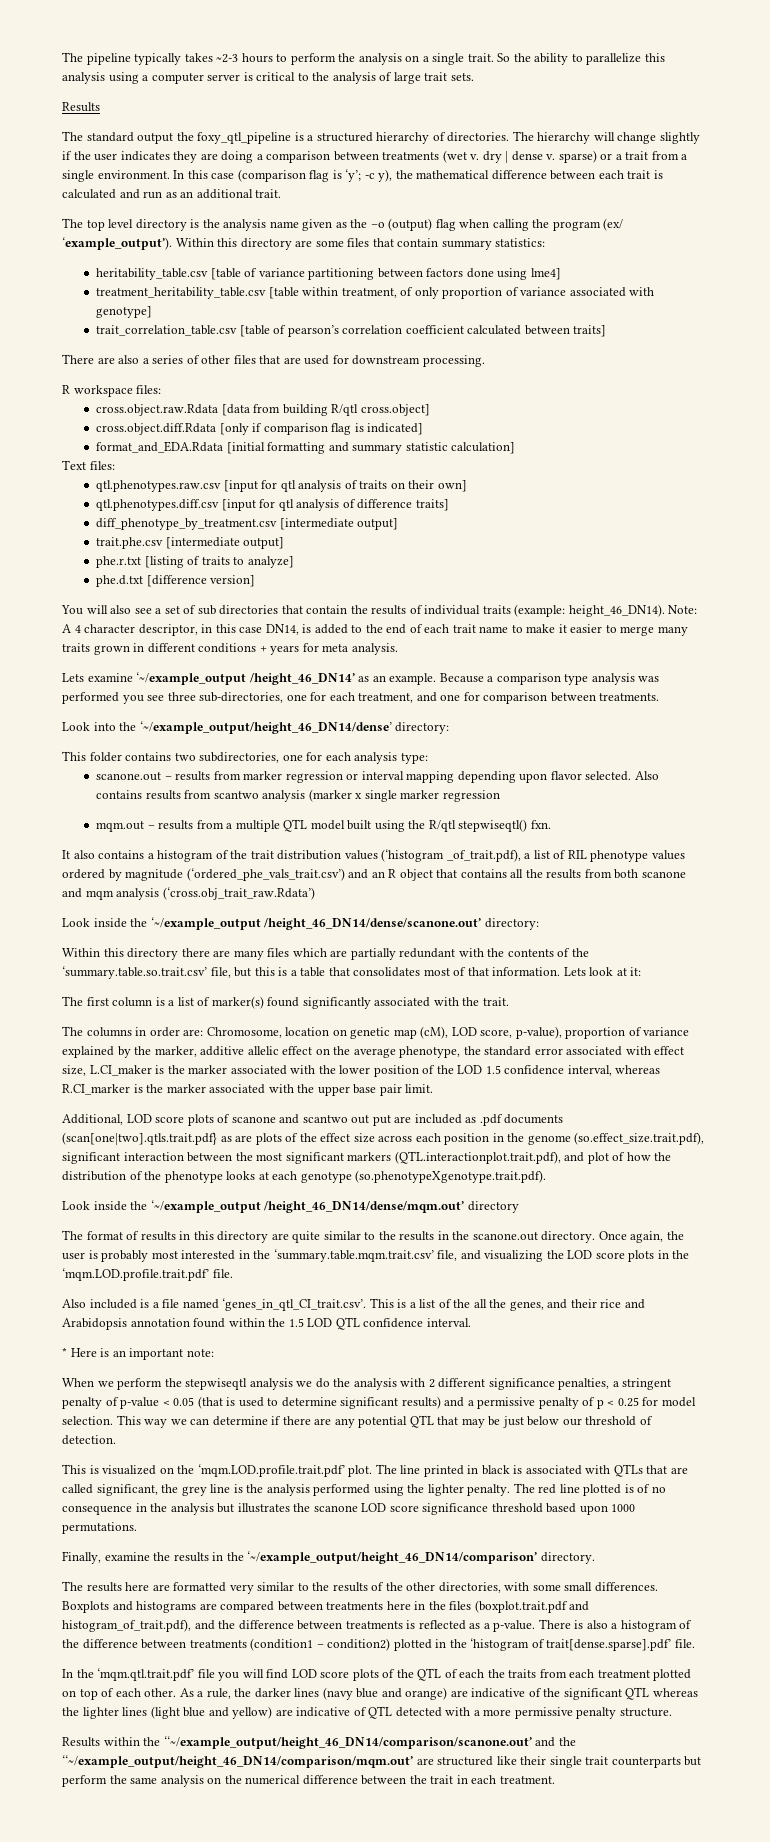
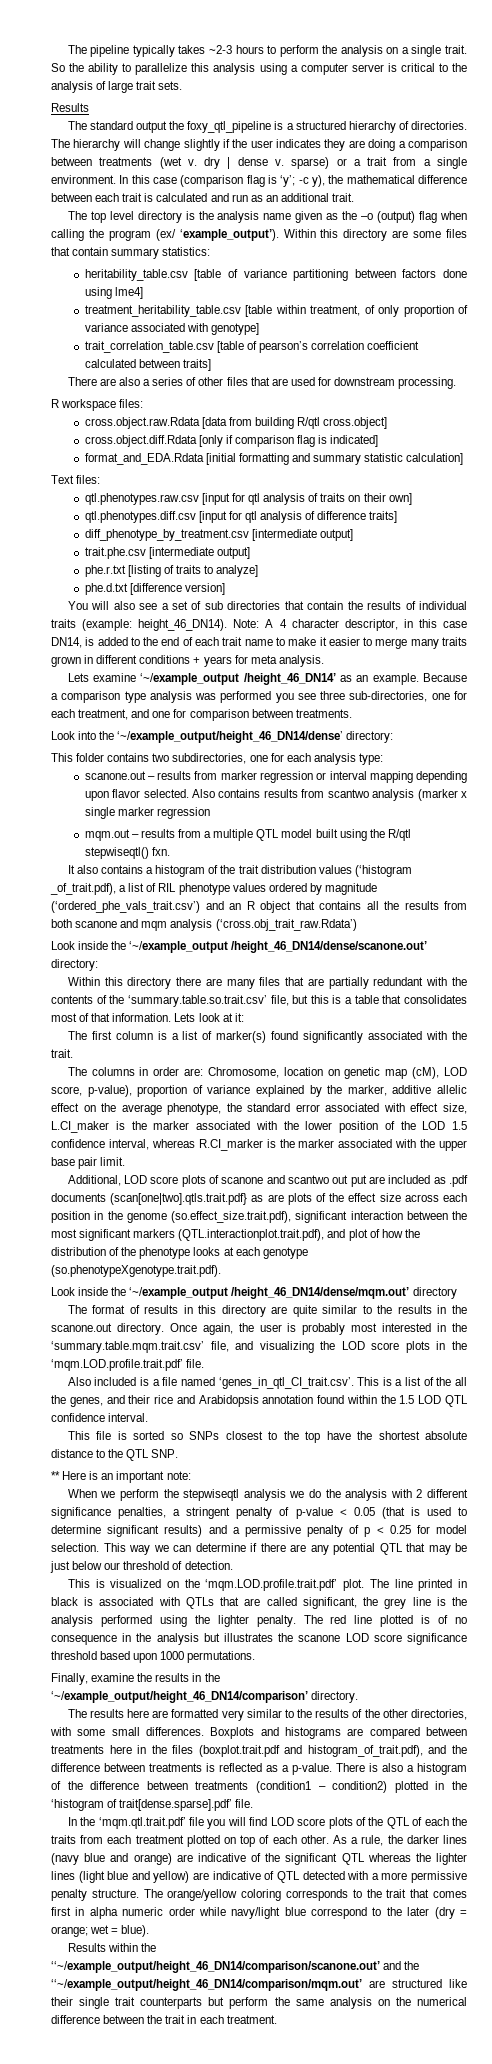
[292,948,327,957] which -> [285,977,305,986] that
[62,1347,67,1357] * -> [67,1431,467,1443] [51,1449,179,1461] [51,1471,60,1480] This file is sorted so SNPs closest to the top have the shortest absolute distance to the QTL SNP. // **
(672, 1712) none -> [143,1889,468,1901] [51,1907,467,1919] [51,1925,150,1937] The orange/yellow coloring corresponds to the trait that comes first in alpha numeric order while navy/light blue correspond to the later (dry = orange; wet = blue).

